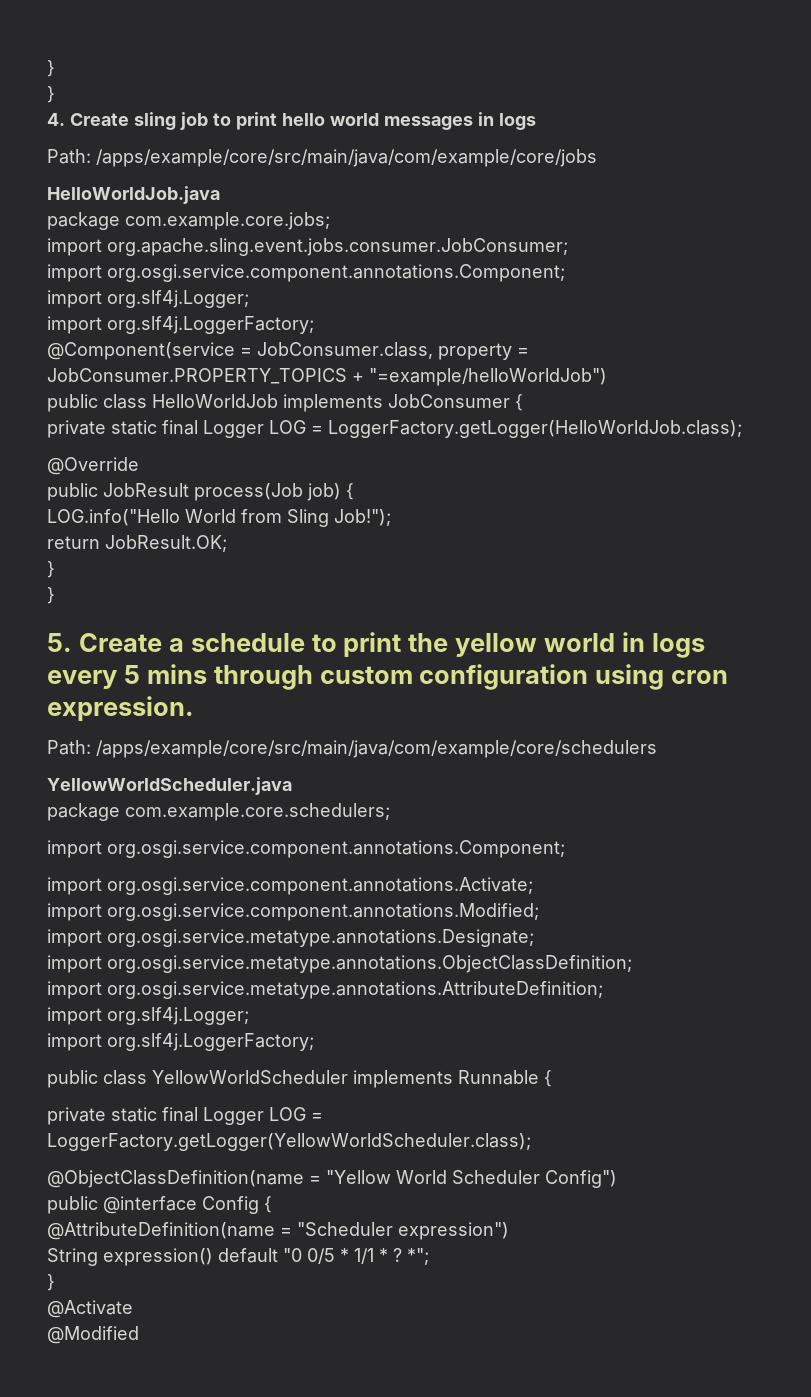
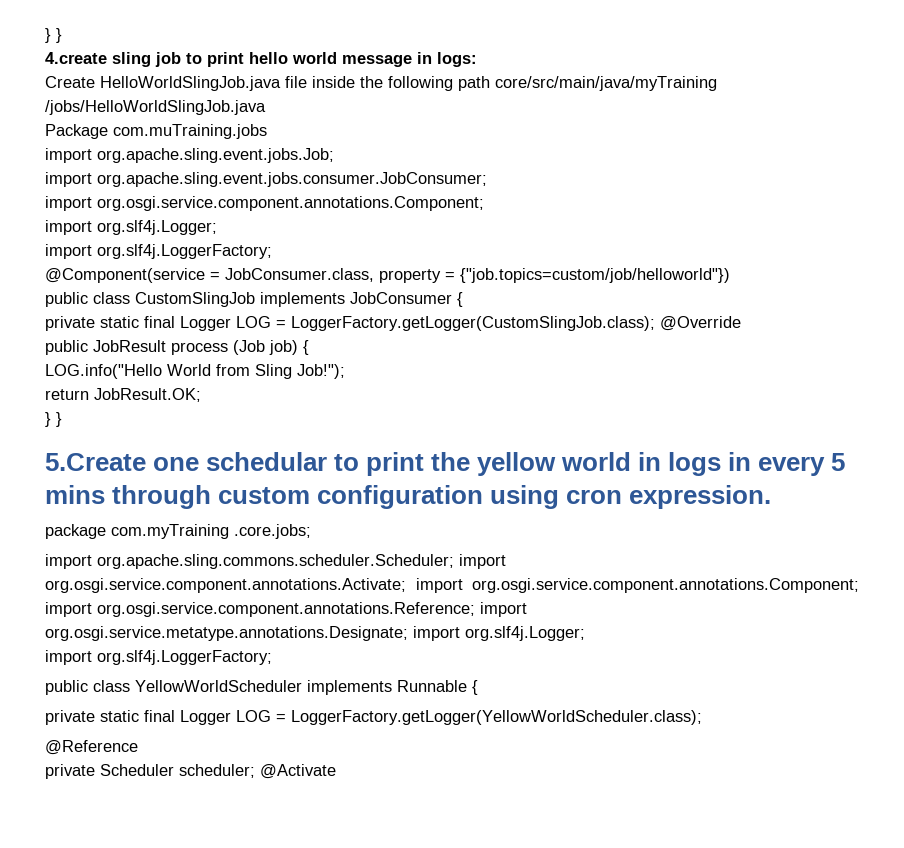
[47,60,55,77] [47,86,55,103] [47,113,129,126] } // } // 4. Create -> [45,28,62,43] [45,52,107,64] } } // 4.create
[384,112,536,130] [47,149,597,167] [47,186,220,204] [47,212,330,230] messages in logs // Path: /apps/example/core/src/main/java/com/example/core/jobs // HelloWorldJob.java // package com.example.core.jobs; -> [342,52,477,67] [45,76,717,91] [45,100,266,115] [45,124,267,139] [45,148,334,163] message in logs: // Create HelloWorldSlingJob.java file inside the following path core/src/main/java/myTraining /jobs/HelloWorldSlingJob.java // Package com.muTraining.jobs // import org.apache.sling.event.jobs.Job;
[47,368,607,386] [47,394,278,412] JobConsumer.PROPERTY_TOPICS + "=example/helloWorldJob") // public class HelloWorldJob -> [460,268,730,283] [45,292,255,307] {"job.topics=custom/job/helloworld"}) // public class CustomSlingJob
[328,420,742,438] LoggerFactory.getLogger(HelloWorldJob.class); // -> [291,316,655,331] LoggerFactory.getLogger(CustomSlingJob.class);
[194,483,303,501] process(Job -> [171,340,265,355] process (Job
[47,587,55,604] [47,633,305,652] // } // 5. Create a schedule -> [56,412,62,427] [45,452,328,471] } // 5.Create one schedular
(705, 645) none -> [728,452,752,471] in
[47,740,657,758] [47,777,292,795] [47,803,390,821] [47,840,565,858] // Path: /apps/example/core/src/main/java/com/example/core/schedulers // YellowWorldScheduler.java // package com.example.core.schedulers; // import org.osgi.service.component.annotations.Component; // -> [45,524,311,539] [45,554,454,569] // package com.myTraining .core.jobs; // import org.apache.sling.commons.scheduler.Scheduler;
[47,903,539,921] [47,929,534,947] [47,955,632,973] [47,981,603,999] // import org.osgi.service.component.annotations.Modified; // import org.osgi.service.metatype.annotations.Designate; // import org.osgi.service.metatype.annotations.ObjectClassDefinition; // import org.osgi.service.metatype.annotations.AttributeDefinition; // -> [415,578,859,593] [45,602,527,617] [45,626,408,641] import org.osgi.service.component.annotations.Component; import org.osgi.service.component.annotations.Reference; import org.osgi.service.metatype.annotations.Designate;
[47,1170,617,1188] [47,1196,272,1214] [47,1222,509,1240] [47,1248,429,1266] [47,1274,55,1291] @ObjectClassDefinition(name = "Yellow World Scheduler Config") // public @interface Config { // @AttributeDefinition(name = "Scheduler expression") // String expression() default "0 0/5 * 1/1 * ? *"; // } // -> [45,740,138,755] [45,764,255,779] @Reference // private Scheduler scheduler;
[47,1326,139,1344] // @Modified -> (336, 771) none

